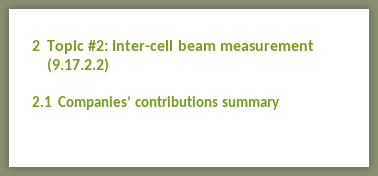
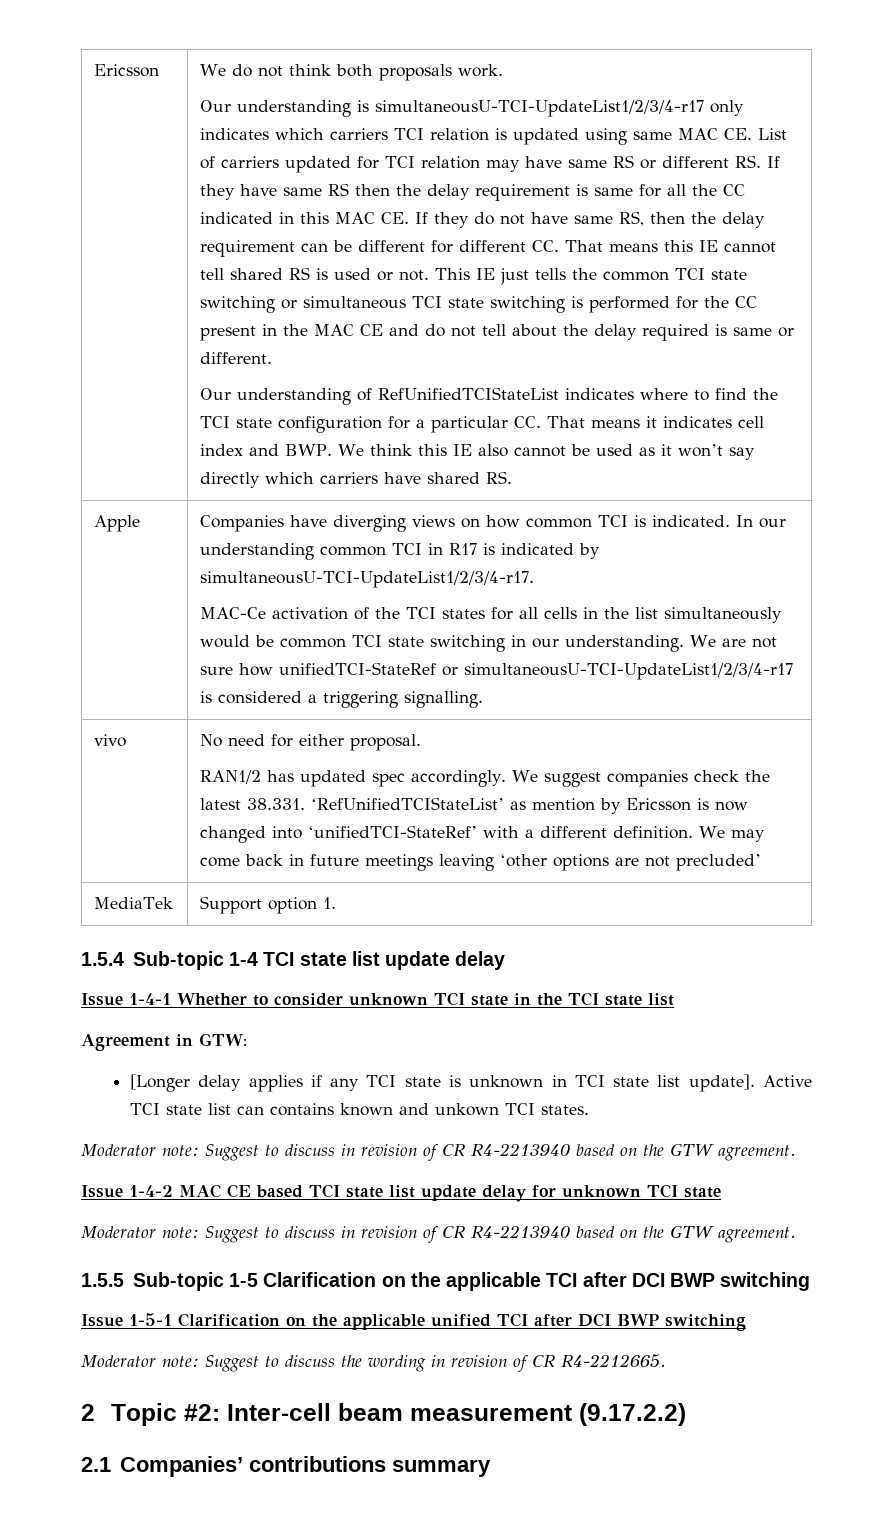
(32, 45) none -> [94,64,160,77] [200,64,504,81] [200,100,745,117] [200,128,788,145] [200,155,781,173] [200,183,746,201] [200,211,766,228] [200,240,777,257] [200,267,748,285] [200,296,758,313] [200,324,795,341] [200,352,273,364] [200,387,779,405] [200,416,765,433] [200,444,756,460] [200,471,513,488] [94,515,141,532] [200,515,787,532] [200,543,601,560] [200,571,535,588] [200,607,783,623] [200,635,778,652] [200,662,794,680] [200,691,484,708] [94,734,127,747] [200,734,422,751] [200,770,771,787] [200,797,749,814] [200,825,766,843] [200,854,762,871] [94,897,174,909] [200,896,337,914] [81,951,506,970] [81,992,674,1006] [81,1033,247,1051] [129,1074,813,1092] [129,1103,589,1116] [81,1143,796,1161] [81,1184,721,1202] [81,1225,796,1243] [81,1272,811,1291] [81,1313,746,1331] [81,1354,666,1372] Ericsson | We do not think both proposals work. // Our understanding is simultaneousU-TCI-UpdateList1/2/3/4-r17 only indicates which carriers TCI relation is updated using same MAC CE. List of carriers updated for TCI relation may have same RS or different RS. If they have same RS then the delay requirement is same for all the CC indicated in this MAC CE. If they do not have same RS, then the delay requirement can be different for different CC. That means this IE cannot tell shared RS is used or not. This IE just tells the common TCI state switching or simultaneous TCI state switching is performed for the CC present in the MAC CE and do not tell about the delay required is same or different. // Our understanding of RefUnifiedTCIStateList indicates where to find the TCI state configuration for a particular CC. That means it indicates cell index and BWP. We think this IE also cannot be used as it won’t say directly which carriers have shared RS. // Apple | Companies have diverging views on how common TCI is indicated. In our understanding common TCI in R17 is indicated by simultaneousU-TCI-UpdateList1/2/3/4-r17. // MAC-Ce activation of the TCI states for all cells in the list simultaneously would be common TCI state switching in our understanding. We are not sure how unifiedTCI-StateRef or simultaneousU-TCI-UpdateList1/2/3/4-r17 is considered a triggering signalling. // vivo | No need for either proposal. // RAN1/2 has updated spec accordingly. We suggest companies check the latest 38.331. ‘RefUnifiedTCIStateList’ as mention by Ericsson is now changed into ‘unifiedTCI-StateRef’ with a different definition. We may come back in future meetings leaving ‘other options are not precluded’ // MediaTek | Support option 1. // 1.5.4 Sub-topic 1-4 TCI state list update delay // Issue 1-4-1 Whether to consider unknown TCI state in the TCI state list // Agreement in GTW: // [Longer delay applies if any TCI state is unknown in TCI state list update]. Active TCI state list can contains known and unkown TCI states. // Moderator note: Suggest to discuss in revision of CR R4-2213940 based on the GTW agreement. // Issue 1-4-2 MAC CE based TCI state list update delay for unknown TCI state // Moderator note: Suggest to discuss in revision of CR R4-2213940 based on the GTW agreement. // 1.5.5 Sub-topic 1-5 Clarification on the applicable TCI after DCI BWP switching // Issue 1-5-1 Clarification on the applicable unified TCI after DCI BWP switching // Moderator note: Suggest to discuss the wording in revision of CR R4-2212665. //

